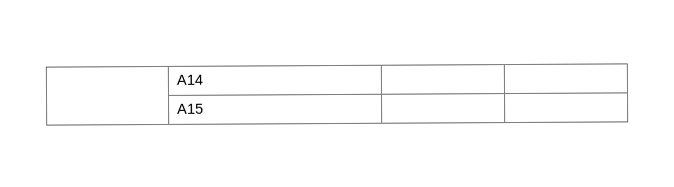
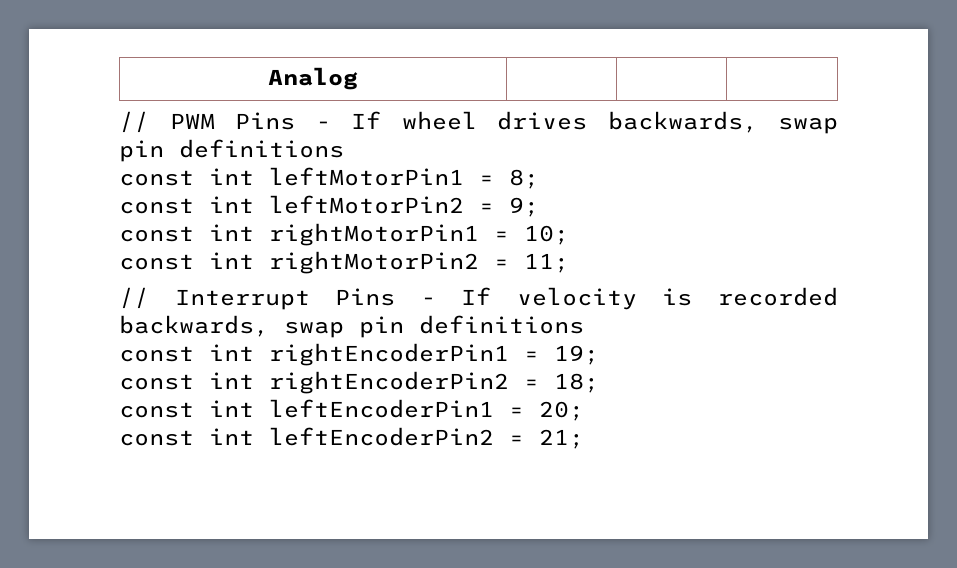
[175,74,203,85] [176,103,204,114] | A14 | | // | A15 | | -> [268,67,358,90] [119,111,838,134] [119,139,344,162] [119,167,539,189] [119,195,539,217] [119,223,569,246] [119,251,569,274] [119,287,838,310] [119,315,584,338] [119,343,599,366] [119,371,599,394] [119,399,584,421] [119,427,584,449] Analog | | | // // PWM Pins - If wheel drives backwards, swap pin definitions // const int leftMotorPin1 = 8; // const int leftMotorPin2 = 9; // const int rightMotorPin1 = 10; // const int rightMotorPin2 = 11; // // Interrupt Pins - If velocity is recorded backwards, swap pin definitions // const int rightEncoderPin1 = 19; // const int rightEncoderPin2 = 18; // const int leftEncoderPin1 = 20; // const int leftEncoderPin2 = 21;

